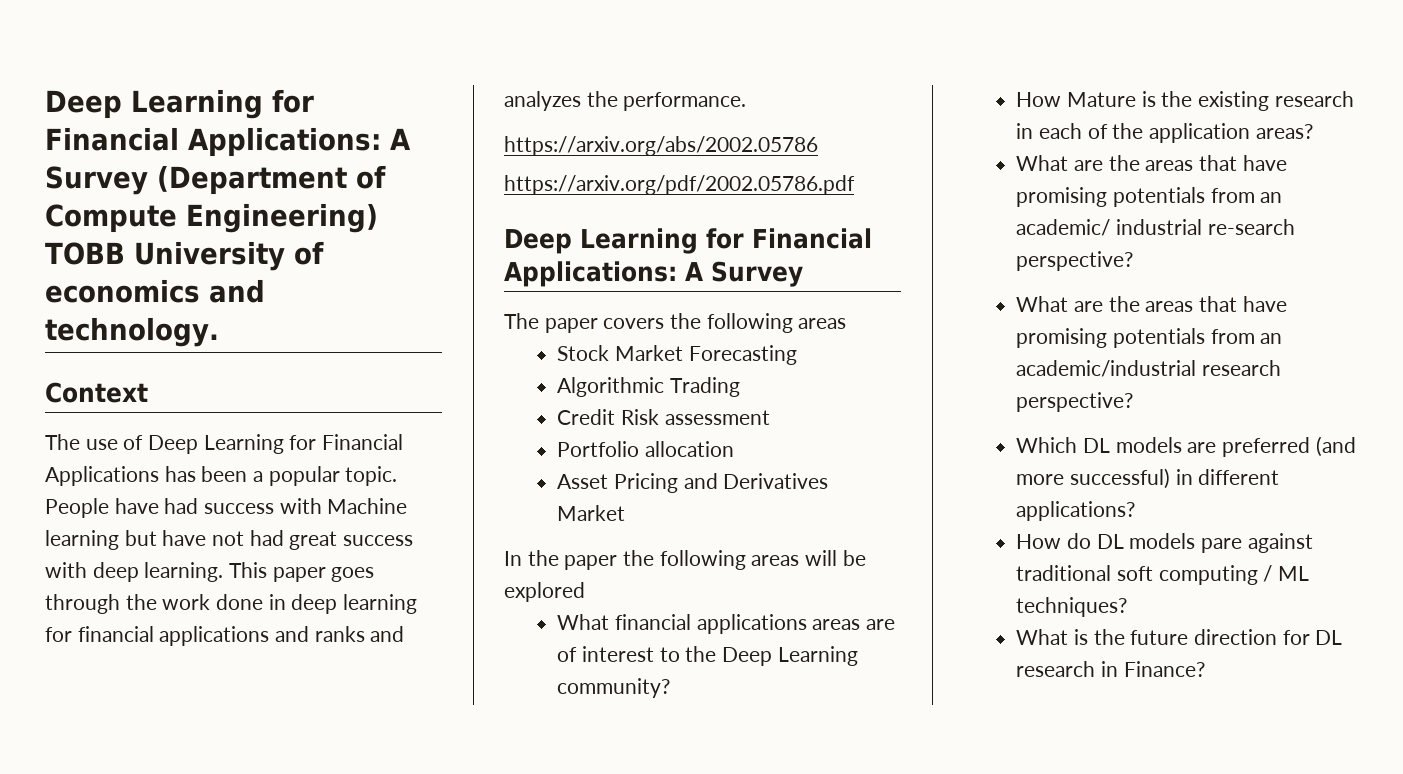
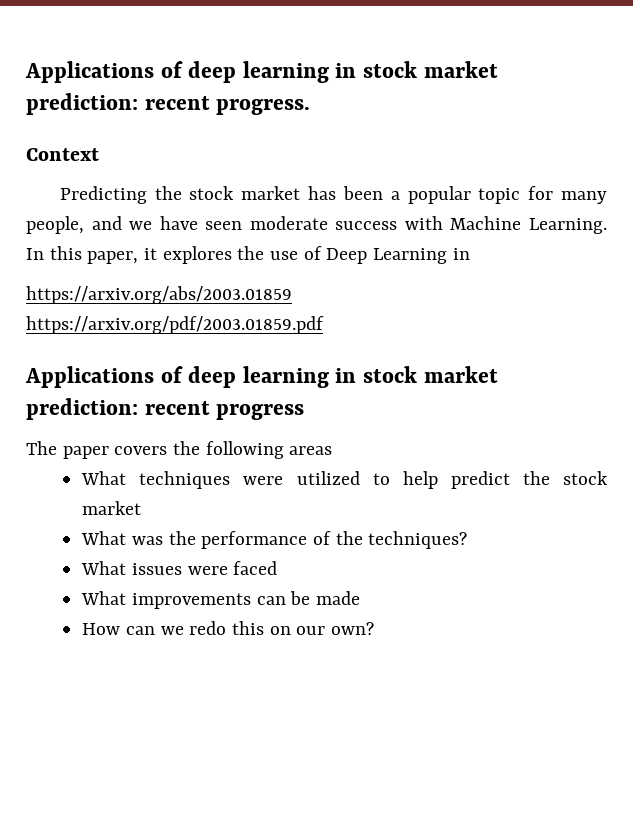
[45,89,314,119] [45,127,411,157] [45,165,386,195] [45,203,378,233] [45,241,324,271] [45,279,265,303] [45,317,219,347] [45,382,148,403] [45,434,404,454] [45,466,398,486] [45,498,408,518] [45,530,414,550] [45,562,375,582] [45,594,418,614] [45,626,405,646] [504,91,747,111] [504,136,818,156] [504,175,855,195] [504,228,872,254] [504,261,803,287] Deep Learning for Financial Applications: A Survey (Department of Compute Engineering) TOBB University of economics and technology. // Context // The use of Deep Learning for Financial Applications has been a popular topic. People have had success with Machine learning but have not had great success with deep learning. This paper goes through the work done in deep learning for financial applications and ranks and analyzes the performance. // https://arxiv.org/abs/2002.05786 // https://arxiv.org/pdf/2002.05786.pdf // Deep Learning for Financial Applications: A Survey -> [25,61,498,83] [26,93,311,115] [26,148,99,161] [59,186,607,204] [26,216,607,234] [26,246,470,264] [26,286,292,304] [26,316,324,334] [25,366,498,388] [26,398,305,420] Applications of deep learning in stock market prediction: recent progress. // Context // Predicting the stock market has been a popular topic for many people, and we have seen moderate success with Machine Learning. In this paper, it explores the use of Deep Learning in // https://arxiv.org/abs/2003.01859 // https://arxiv.org/pdf/2003.01859.pdf // Applications of deep learning in stock market prediction: recent progress
[557,345,797,365] [557,377,740,397] [557,409,770,425] [557,441,734,457] [557,473,829,493] [557,505,626,521] [504,550,866,570] [504,582,585,602] [557,614,895,634] [557,646,858,666] [557,678,671,698] [1016,91,1354,111] [1016,123,1313,143] [1016,155,1287,171] [1016,187,1283,207] [1016,219,1295,236] [1016,251,1134,271] [1016,296,1287,312] [1016,328,1283,348] [1016,360,1281,377] [1016,392,1134,412] [1016,436,1356,457] [1016,468,1280,489] [1016,501,1136,521] [1016,533,1313,553] [1016,565,1309,585] [1016,597,1128,617] [1016,629,1343,645] [1016,661,1205,677] Stock Market Forecasting // Algorithmic Trading // Credit Risk assessment // Portfolio allocation // Asset Pricing and Derivatives Market // In the paper the following areas will be explored // What financial applications areas are of interest to the Deep Learning community? // How Mature is the existing research in each of the application areas? // What are the areas that have promising potentials from an academic/ industrial re-search perspective? // What are the areas that have promising potentials from an academic/industrial research perspective? // Which DL models are preferred (and more successful) in different applications? // How do DL models pare against traditional soft computing / ML techniques? // What is the future direction for DL research in Finance? -> [81,471,608,489] [82,501,142,515] [81,531,468,549] [81,561,278,575] [81,591,360,609] [82,621,375,635] What techniques were utilized to help predict the stock market // What was the performance of the techniques? // What issues were faced // What improvements can be made // How can we redo this on our own?

